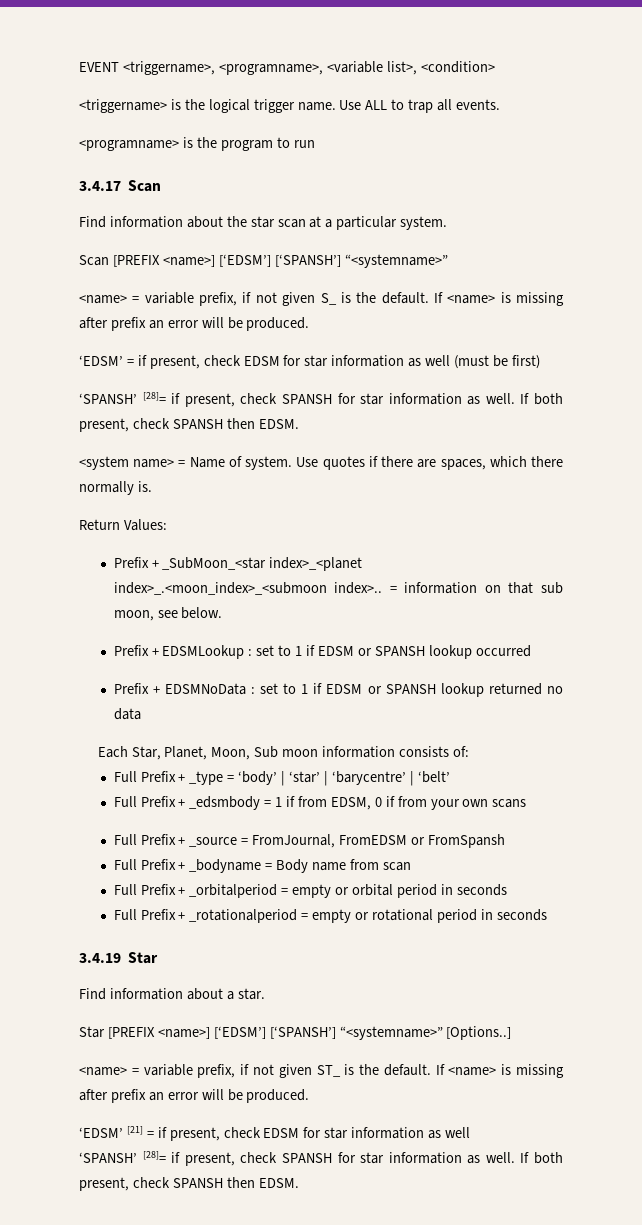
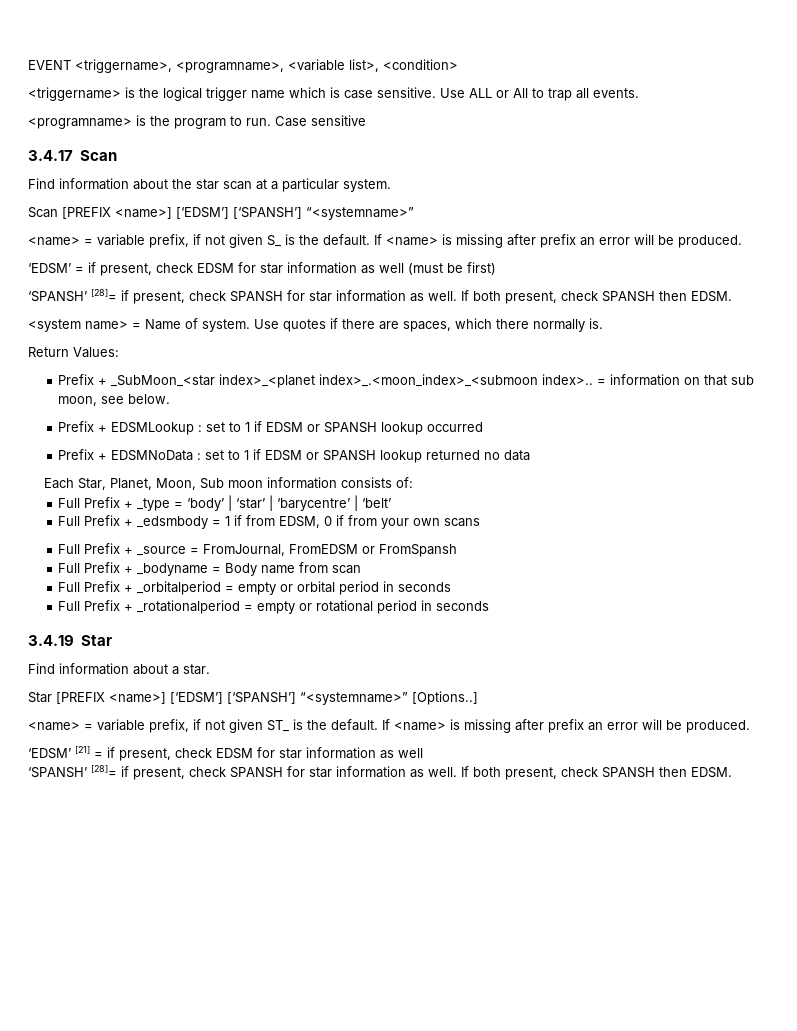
[297,100,388,111] name. Use ALL -> [251,87,528,99] name which is case sensitive. Use ALL or All
[293,140,315,148] run -> [246,115,366,127] run. Case sensitive

